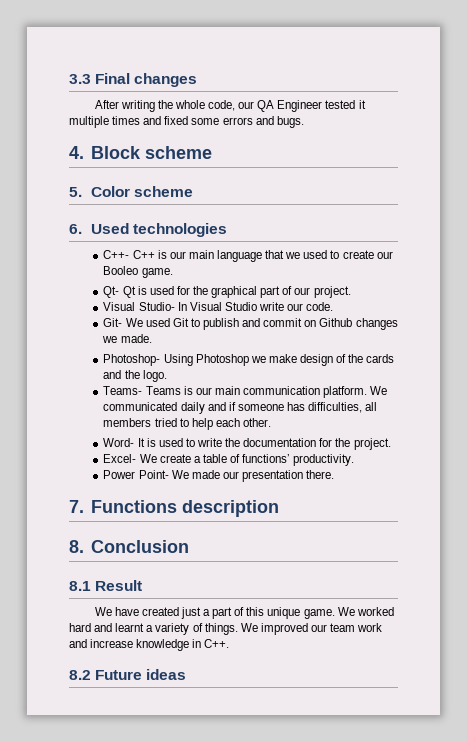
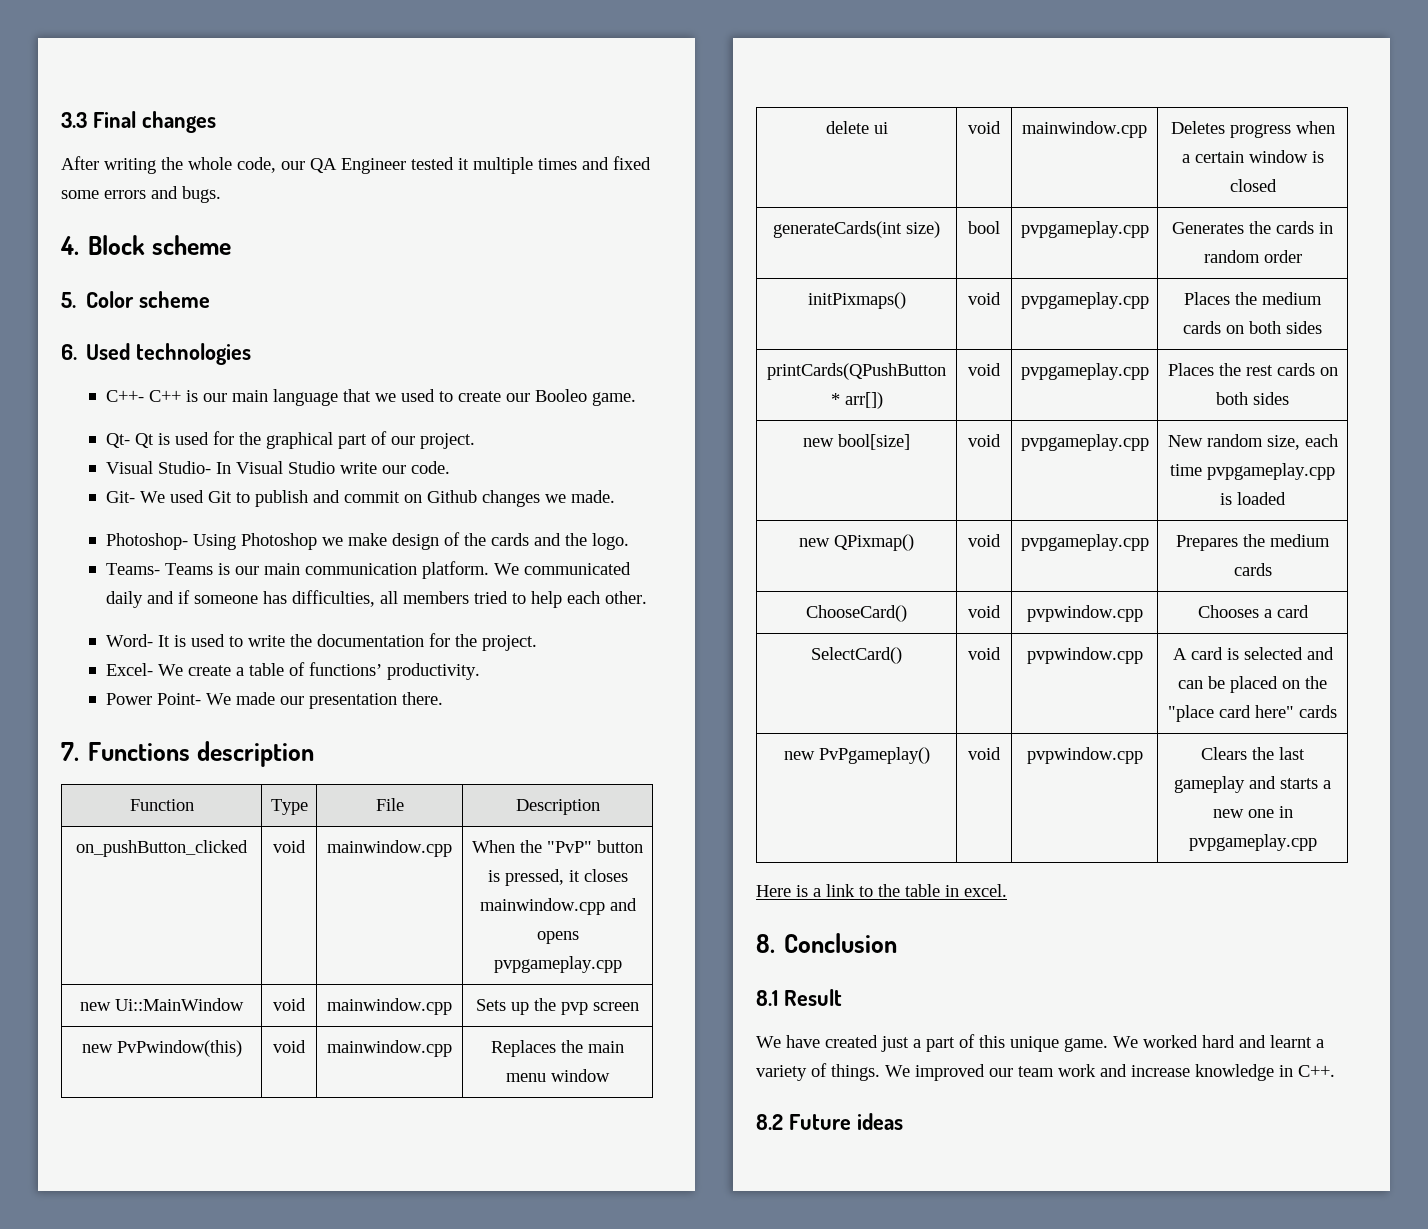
(279, 508) none -> [129,799,194,811] [270,799,308,815] [375,798,404,811] [515,799,600,815] [76,840,248,857] [273,840,306,853] [327,840,452,857] [472,840,643,853] [487,869,628,886] [479,898,637,915] [536,931,579,944] [493,956,622,973] [80,998,244,1011] [273,998,306,1011] [327,998,452,1015] [476,998,639,1015] [81,1040,242,1057] [273,1040,306,1053] [327,1040,452,1057] [491,1040,624,1057] [506,1069,610,1082] [825,121,888,134] [968,121,1001,134] [1022,121,1147,138] [1170,121,1335,138] [1181,150,1324,163] [1229,179,1277,192] [773,221,940,238] [968,221,1000,234] [1020,221,1149,238] [1172,221,1333,234] [1203,250,1302,263] [807,292,906,309] [968,292,1001,305] [1020,292,1149,309] [1184,292,1322,305] [1183,321,1322,334] [767,363,946,380] [830,392,883,409] [968,363,1001,376] [1020,363,1149,380] [1167,363,1338,376] [1216,392,1289,405] [803,434,910,450] [968,434,1001,447] [1020,434,1149,451] [1167,434,1338,450] [1170,463,1335,480] [1220,492,1286,505] [799,534,914,551] [968,534,1001,547] [1020,534,1149,551] [1176,534,1330,551] [1233,563,1272,576] [806,605,907,622] [968,605,1001,618] [1026,605,1143,622] [1197,605,1309,618] [811,647,902,664] [968,647,1001,660] [1026,647,1143,664] [1172,647,1334,660] [1178,676,1327,693] [1168,705,1337,722] [783,747,930,764] [968,747,1001,760] [1026,747,1143,764] [1201,747,1305,760] [1174,776,1331,793] [1212,806,1293,818] [1188,834,1317,851] [756,884,1007,897] // Function | Type | File | Description // on_pushButton_clicked | void | mainwindow.cpp | When the "PvP" button is pressed, it closes mainwindow.cpp and opens pvpgameplay.cpp // new Ui::MainWindow | void | mainwindow.cpp | Sets up the pvp screen // new PvPwindow(this) | void | mainwindow.cpp | Replaces the main menu window // delete ui | void | mainwindow.cpp | Deletes progress when a certain window is closed // generateCards(int size) | bool | pvpgameplay.cpp | Generates the cards in random order // initPixmaps() | void | pvpgameplay.cpp | Places the medium cards on both sides // printCards(QPushButton * arr[]) | void | pvpgameplay.cpp | Places the rest cards on both sides // new bool[size] | void | pvpgameplay.cpp | New random size, each time pvpgameplay.cpp is loaded // new QPixmap() | void | pvpgameplay.cpp | Prepares the medium cards // ChooseCard() | void | pvpwindow.cpp | Chooses a card // SelectCard() | void | pvpwindow.cpp | A card is selected and can be placed on the "place card here" cards // new PvPgameplay() | void | pvpwindow.cpp | Clears the last gameplay and starts a new one in pvpgameplay.cpp // Here is a link to the table in excel.

